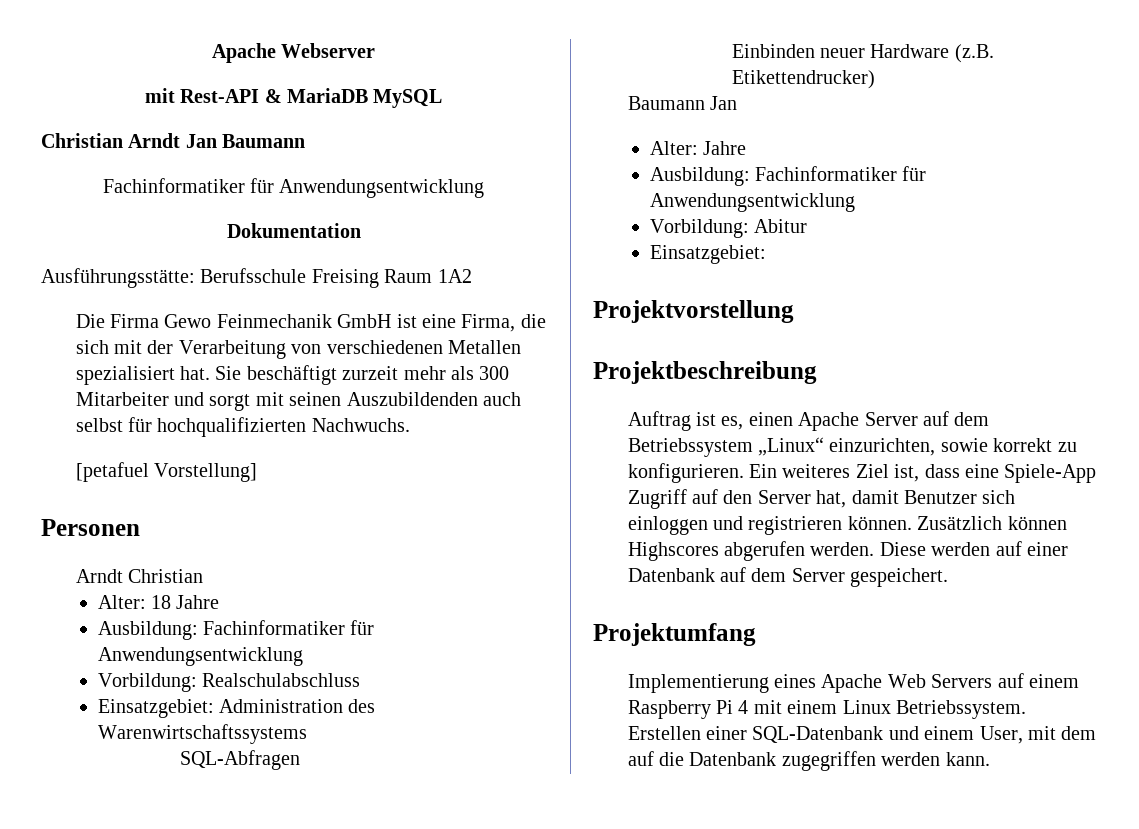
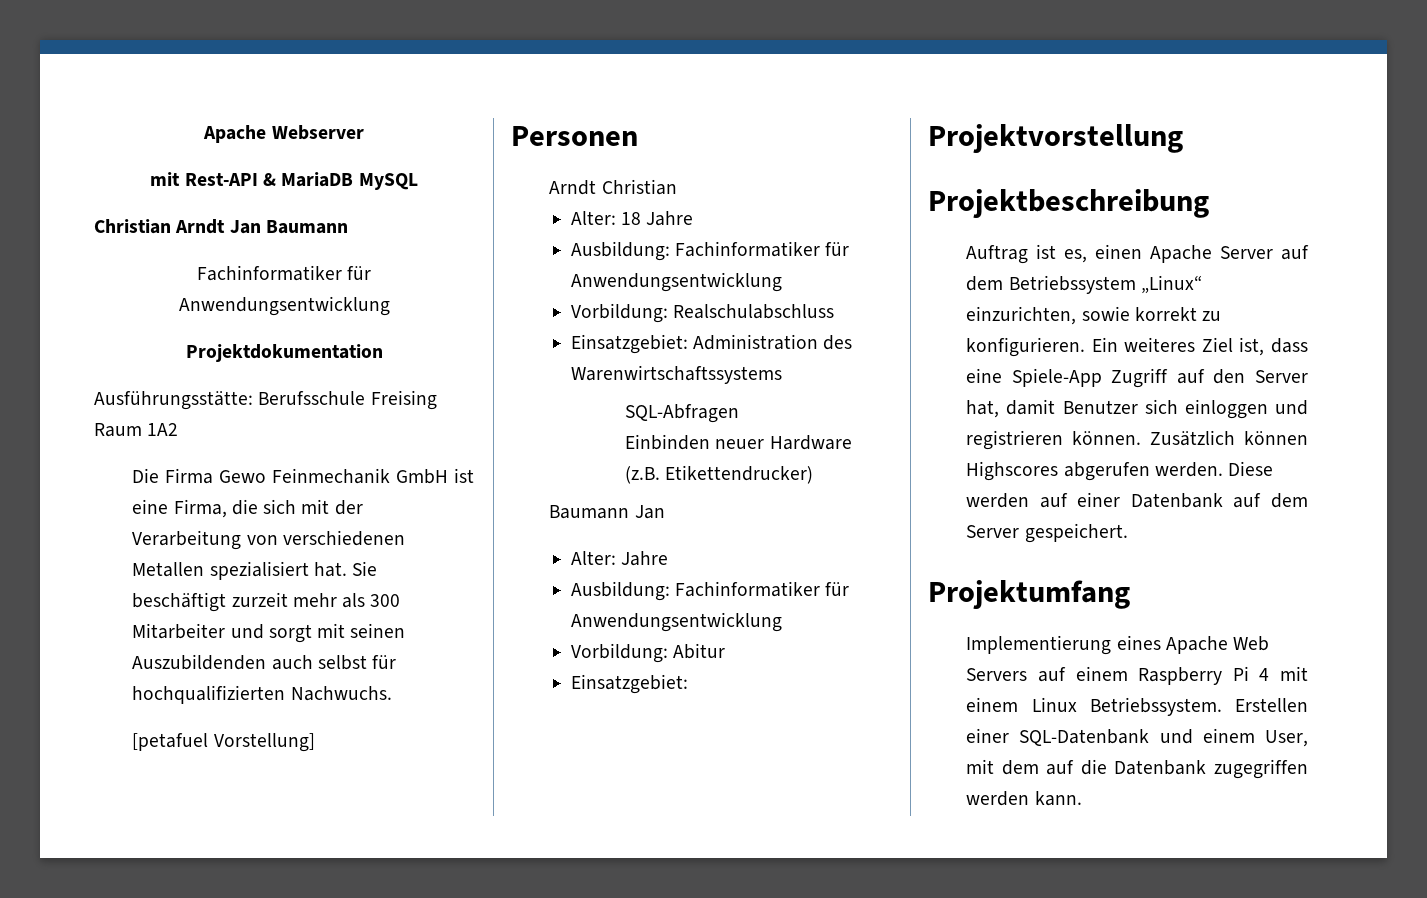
[226,223,361,238] Dokumentation -> [185,344,383,362] Projektdokumentation

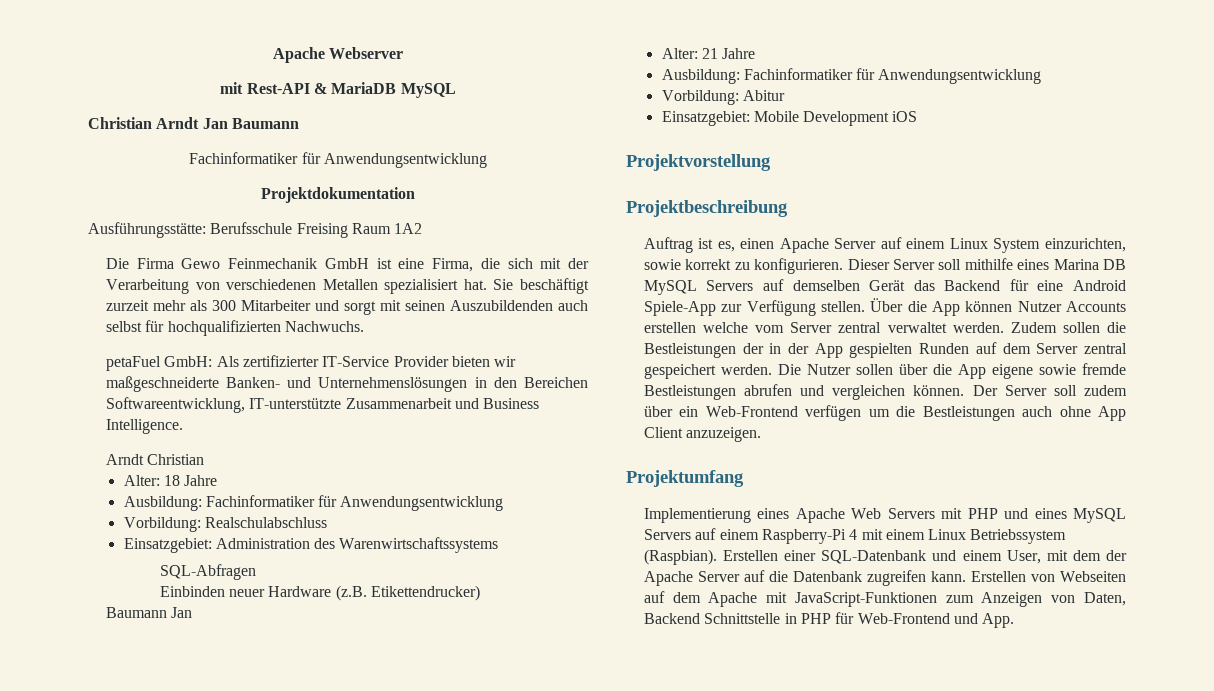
[132,733,315,752] [511,126,638,146] [petafuel Vorstellung] // Personen -> [105,355,517,371] [105,376,588,392] [105,397,540,413] [105,419,183,434] petaFuel GmbH: Als zertifizierter IT-Service Provider bieten wir maßgeschneiderte Banken- und Unternehmenslösungen in den Bereichen Softwareentwicklung, IT-unterstützte Zusammenarbeit und Business Intelligence.
(616, 558) none -> [701,48,718,59] 21
(688, 684) none -> [753,111,918,126] Mobile Development iOS
[966,275,1202,294] dem Betriebssystem „Linux“ -> [906,238,1041,253] einem Linux System
[1091,337,1308,356] [966,368,1308,388] [966,399,1308,419] [966,430,1308,450] [966,461,1274,481] [966,492,1308,508] [966,523,1128,543] Ein weiteres Ziel ist, dass eine Spiele-App Zugriff auf den Server hat, damit Benutzer sich einloggen und registrieren können. Zusätzlich können Highscores abgerufen werden. Diese werden auf einer Datenbank auf dem Server gespeichert. -> [847,258,1126,270] [643,279,1126,295] [643,298,1126,316] [643,322,1126,333] [643,342,1127,358] [643,363,1126,379] [643,384,1127,400] [643,405,1126,421] [643,427,762,442] Dieser Server soll mithilfe eines Marina DB MySQL Servers auf demselben Gerät das Backend für eine Android Spiele-App zur Verfügung stellen. Über die App können Nutzer Accounts erstellen welche vom Server zentral verwaltet werden. Zudem sollen die Bestleistungen der in der App gespielten Runden auf dem Server zentral gespeichert werden. Die Nutzer sollen über die App eigene sowie fremde Bestleistungen abrufen und vergleichen können. Der Server soll zudem über ein Web-Frontend verfügen um die Bestleistungen auch ohne App Client anzuzeigen.
[1037,666,1249,685] auf einem Raspberry Pi -> [941,508,1126,523] [643,528,846,544] mit PHP und eines MySQL Servers auf einem Raspberry-Pi
[1089,697,1222,716] Betriebssystem. -> [970,529,1067,544] [643,549,717,565] Betriebssystem (Raspbian).
[1046,759,1308,779] [966,791,1082,806] auf die Datenbank zugegriffen werden kann. -> [1106,550,1127,561] [643,570,1126,586] [643,591,1126,607] [643,612,1015,628] der Apache Server auf die Datenbank zugreifen kann. Erstellen von Webseiten auf dem Apache mit JavaScript-Funktionen zum Anzeigen von Daten, Backend Schnittstelle in PHP für Web-Frontend und App.

